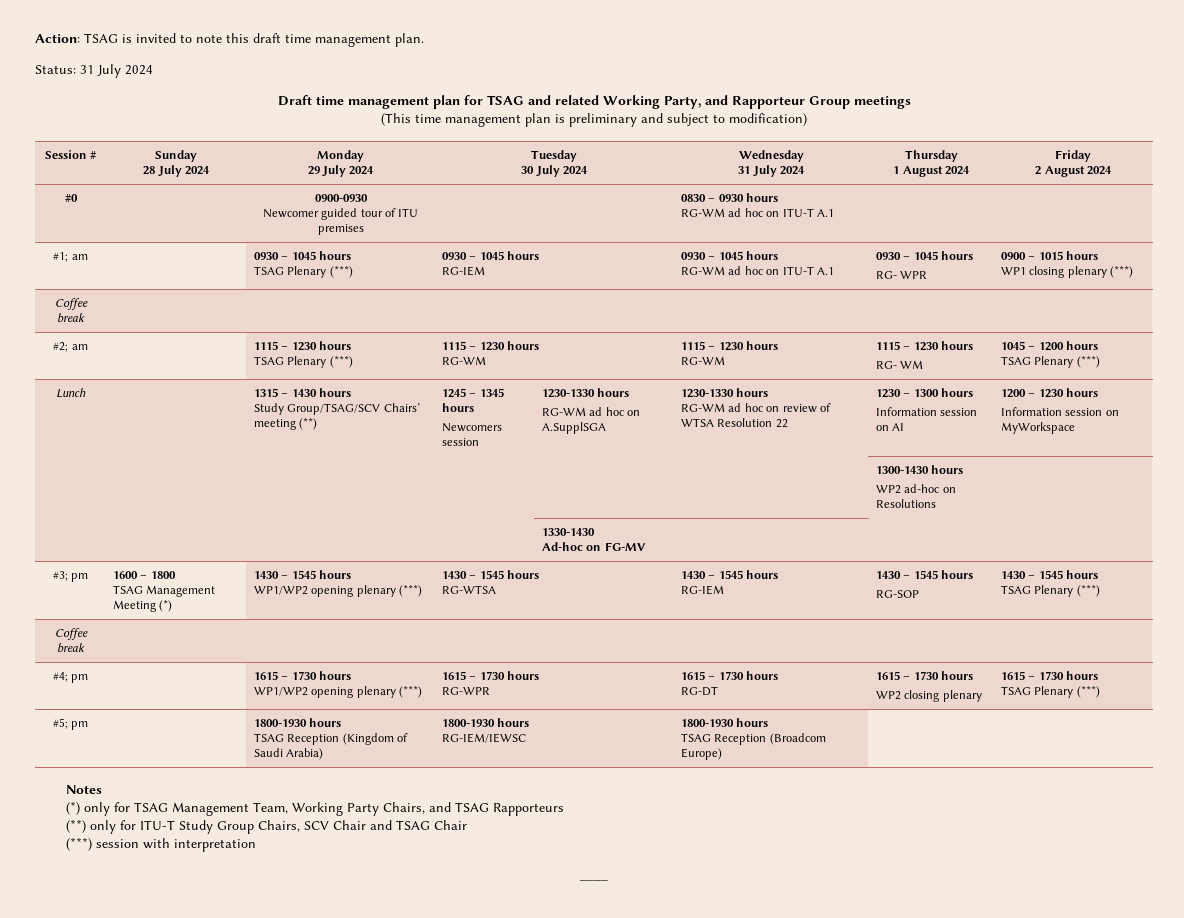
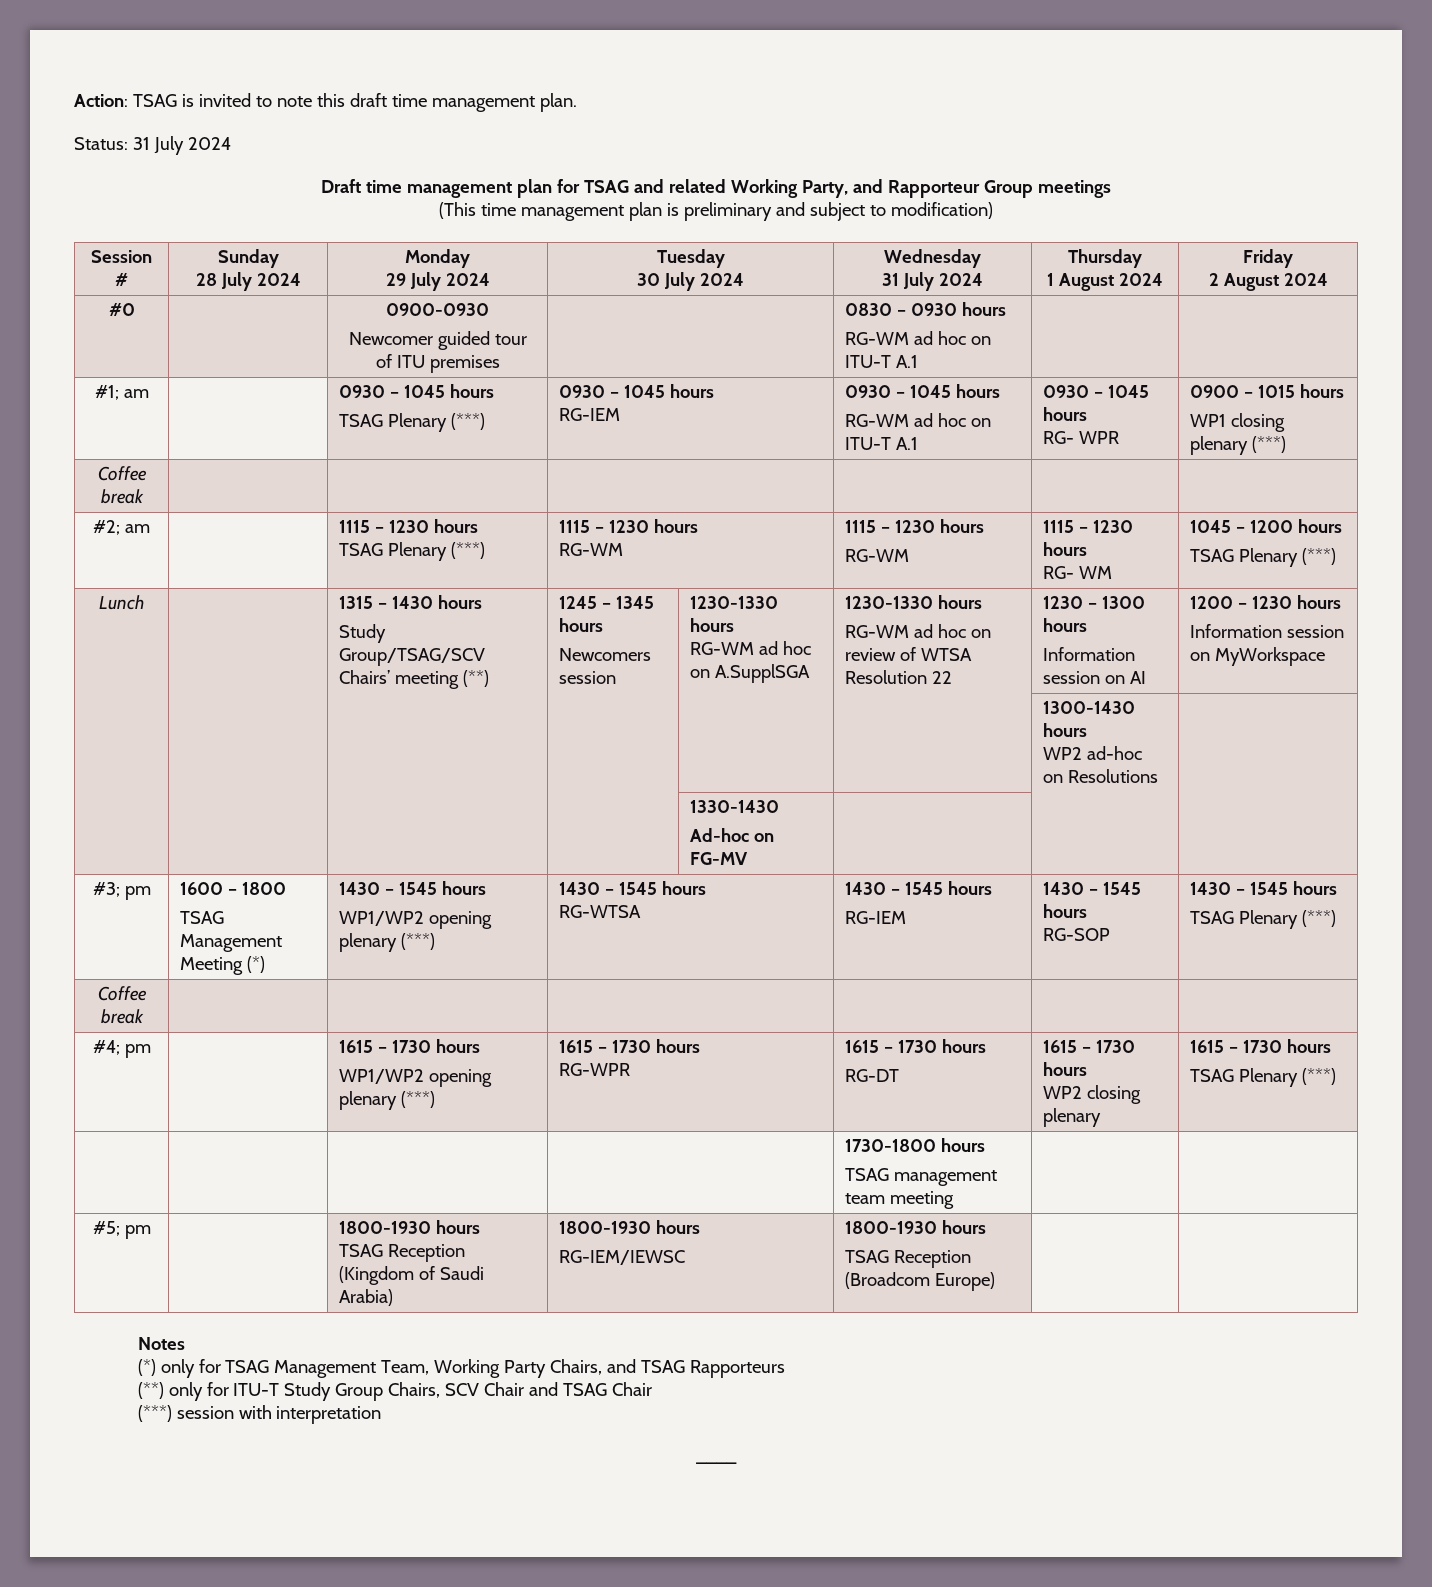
(1100, 692) none -> [845,1138,986,1152] [845,1168,998,1186] [845,1191,955,1209] // | | | | 1730-1800 hours // TSAG management team meeting | |

